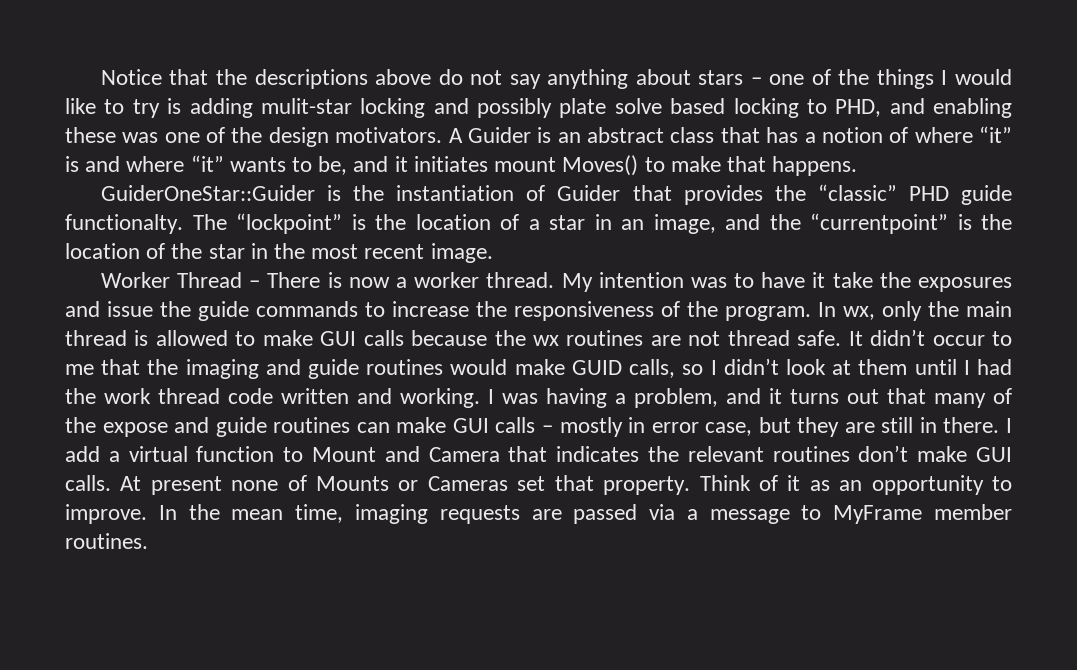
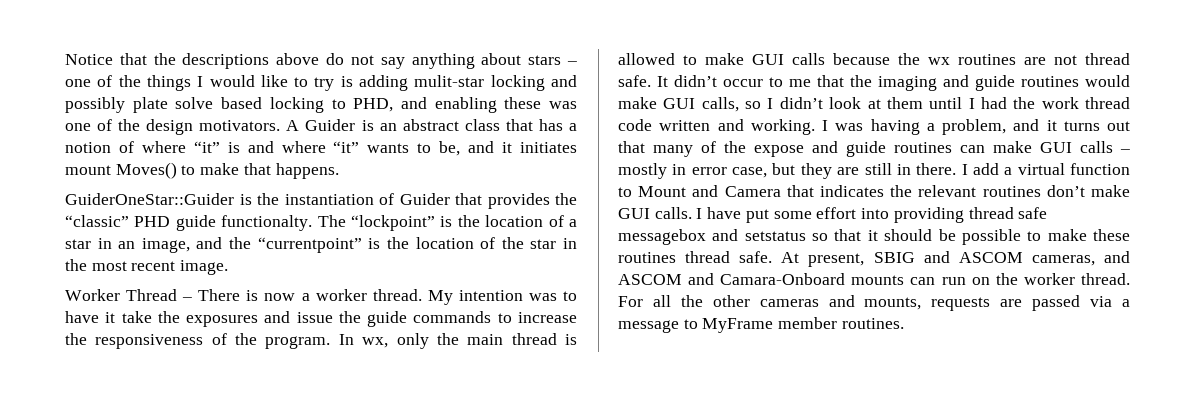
[571,360,622,375] GUID -> [663,98,696,109] GUI
[120,475,1012,495] [65,504,428,524] At present none of Mounts or Cameras set that property. Think of it as an opportunity to improve. In the mean time, imaging -> [696,207,1048,223] [618,229,1130,245] [618,251,1130,267] [618,273,1130,285] [618,295,922,310] I have put some effort into providing thread safe messagebox and setstatus so that it should be possible to make these routines thread safe. At present, SBIG and ASCOM cameras, and ASCOM and Camara-Onboard mounts can run on the worker thread. For all the other cameras and mounts,

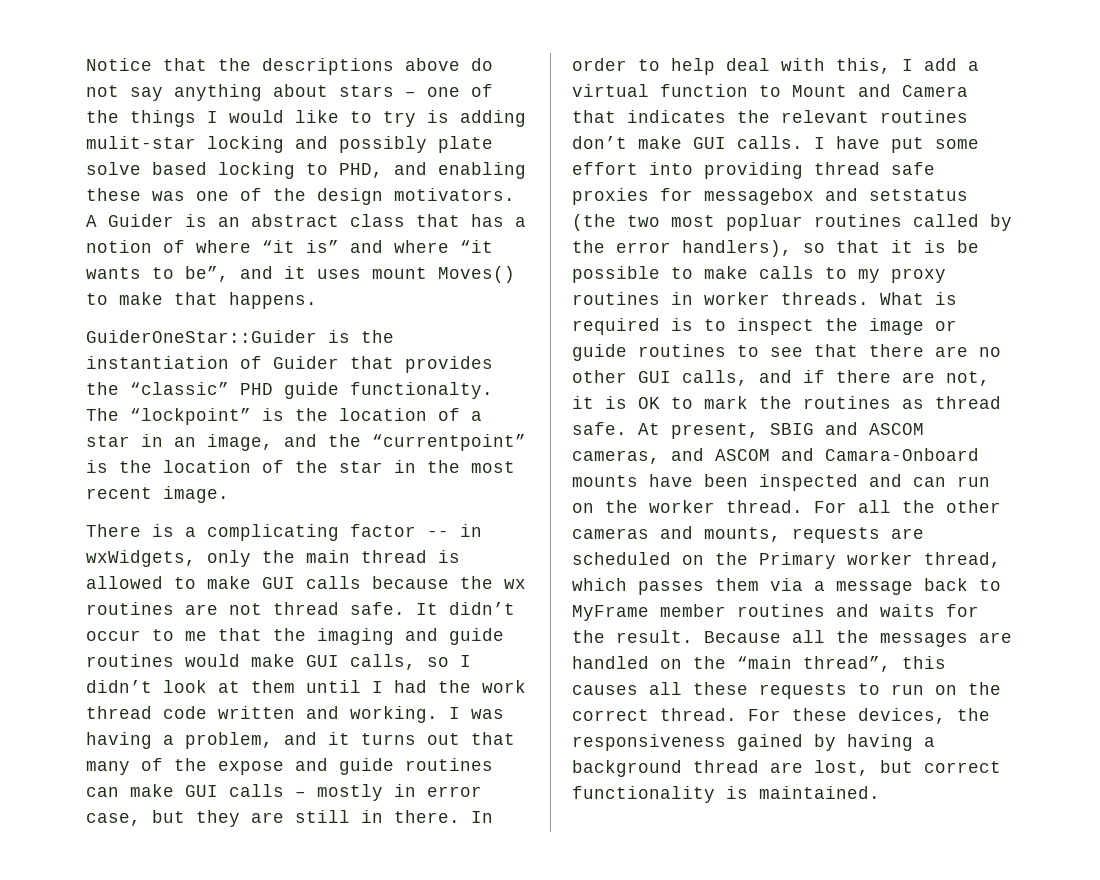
[193,141,240,153] “it” is -> [262,240,339,253] “it is”
[333,141,360,153] “it” -> [460,240,493,253] “it
[439,141,577,156] be, and it initiates -> [185,266,361,282] be”, and it uses
[65,289,577,305] [65,311,577,327] [65,333,389,349] Worker Thread – There is now a worker thread. My intention was to have it take the exposures and issue the guide commands to increase the responsiveness of the program. In wx, -> [86,524,482,541] [86,550,196,567] There is a complicating factor -- in wxWidgets,
(957, 169) none -> [471,811,493,823] [572,58,891,75] In order to help deal with this,
(1048, 213) none -> [572,188,693,205] proxies for
(806, 236) none -> [572,214,1012,231] [572,240,792,257] (the two most popluar routines called by the error handlers),
[884,229,933,241] should -> [924,240,946,253] is
[1093,229,1130,241] [618,252,676,263] these routines -> [759,266,946,283] [572,292,957,305] [572,318,957,335] [572,344,1001,361] [572,370,990,386] [572,396,924,409] calls to my proxy routines in worker threads. What is required is to inspect the image or guide routines to see that there are no other GUI calls, and if there are not, it is OK to mark the routines as
(905, 280) none -> [649,474,902,491] have been inspected and
[1032,295,1081,311] passed -> [572,552,1001,569] [572,578,759,595] scheduled on the Primary worker thread, which passes them
(679, 326) none -> [924,578,968,591] back
[841,318,904,329] routines. -> [737,604,979,617] [572,630,1012,647] [572,656,946,672] [572,682,1001,699] [572,708,990,724] [572,734,935,751] [572,760,1001,777] [572,786,880,803] routines and waits for the result. Because all the messages are handled on the “main thread”, this causes all these requests to run on the correct thread. For these devices, the responsiveness gained by having a background thread are lost, but correct functionality is maintained.

